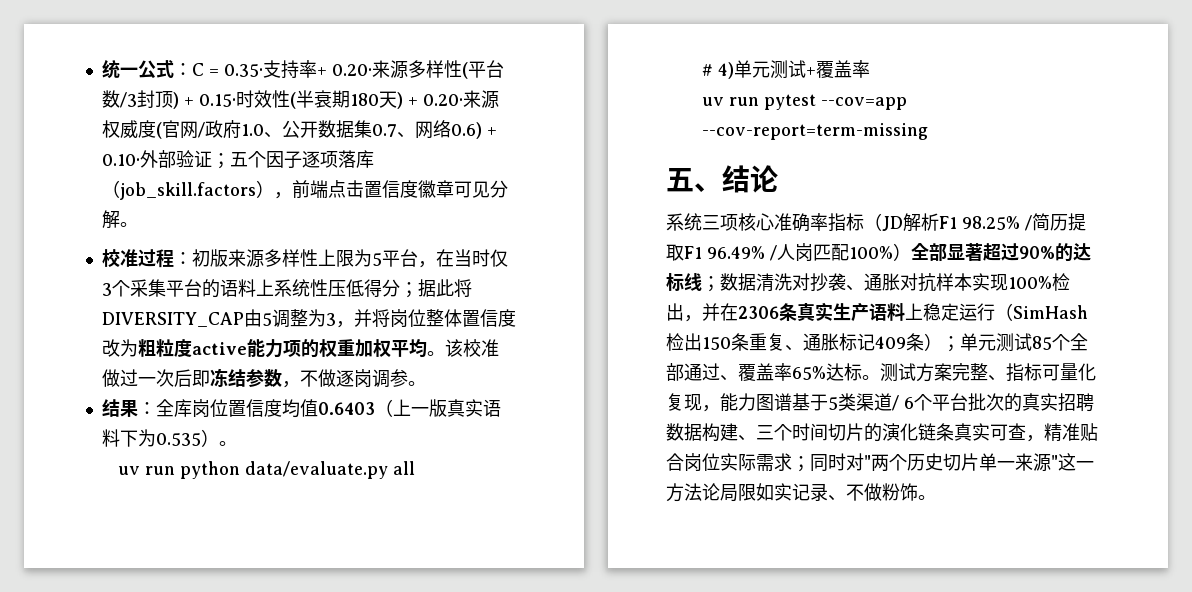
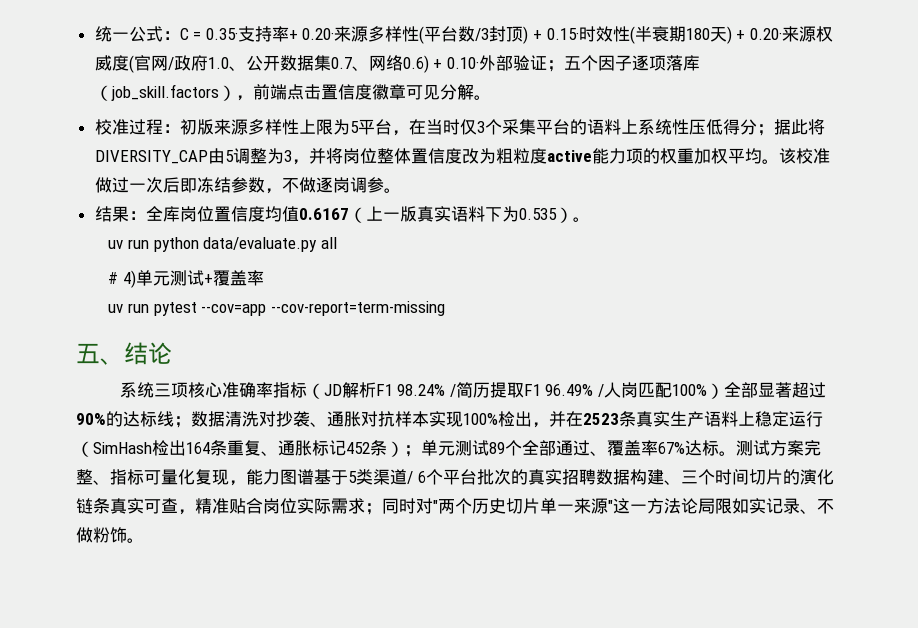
[317,402,375,415] 0.6403 -> [298,208,349,220] 0.6167
[962,216,1020,230] 98.25% -> [397,384,446,396] 98.24%
[738,306,779,319] 2306 -> [583,413,619,425] 2523
[702,337,731,350] 150 -> [186,442,210,454] 164
[875,336,906,349] 409 -> [346,442,370,454] 452
[1032,336,1052,350] 85 -> [489,442,505,454] 89
[792,366,826,380] 65% -> [658,442,685,454] 67%

